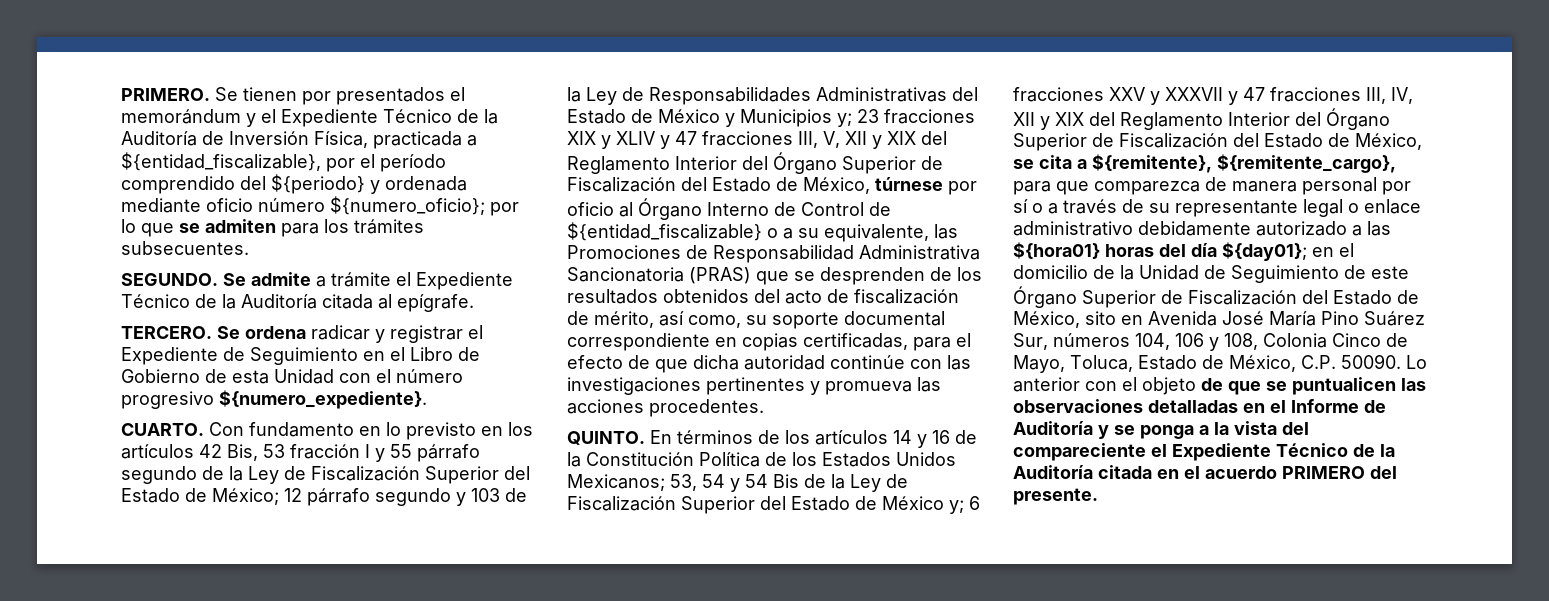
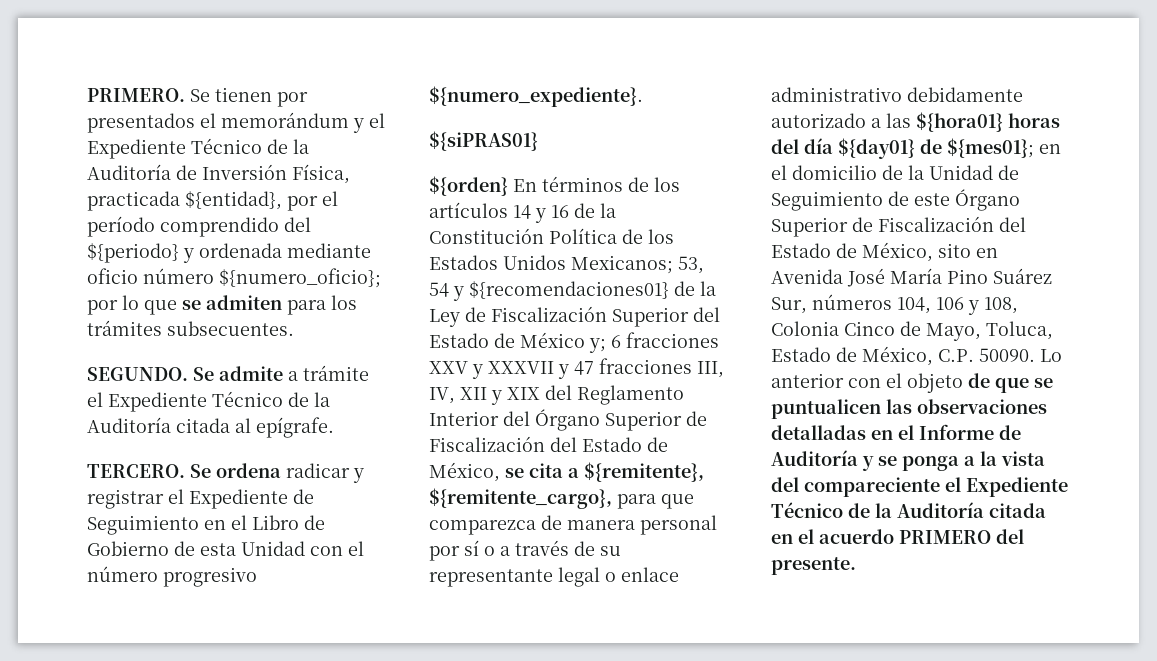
[467,135,477,146] [121,152,321,171] a ${entidad_fiscalizable}, -> [185,191,282,210] ${entidad},
[121,422,533,440] [121,444,480,462] [121,466,530,484] [121,488,527,506] [567,87,978,105] [567,109,975,127] [567,131,947,149] [567,152,943,174] [567,177,977,195] [567,198,891,220] [567,222,958,242] [567,245,980,263] [567,267,982,285] [567,289,959,304] [567,311,945,329] [567,333,971,351] [567,355,971,373] [567,377,941,395] [567,399,764,417] [567,431,645,445] CUARTO. Con fundamento en lo previsto en los artículos 42 Bis, 53 fracción I y 55 párrafo segundo de la Ley de Fiscalización Superior del Estado de México; 12 párrafo segundo y 103 de la Ley de Responsabilidades Administrativas del Estado de México y Municipios y; 23 fracciones XIX y XLIV y 47 fracciones III, V, XII y XIX del Reglamento Interior del Órgano Superior de Fiscalización del Estado de México, túrnese por oficio al Órgano Interno de Control de ${entidad_fiscalizable} o a su equivalente, las Promociones de Responsabilidad Administrativa Sancionatoria (PRAS) que se desprenden de los resultados obtenidos del acto de fiscalización de mérito, así como, su soporte documental correspondiente en copias certificadas, para el efecto de que dicha autoridad continúe con las investigaciones pertinentes y promueva las acciones procedentes. // QUINTO. -> [429,131,538,151] [429,176,508,196] ${siPRAS01} // ${orden}
[745,474,799,488] 54 Bis -> [469,281,669,299] ${recomendaciones01}
[1222,242,1307,261] ${day01}; -> [838,138,1034,159] ${day01} de ${mes01};

